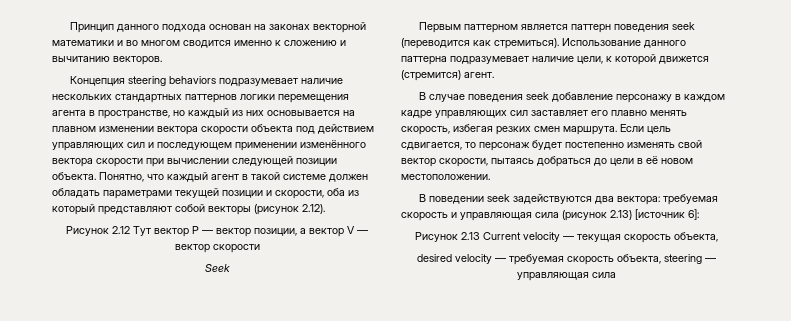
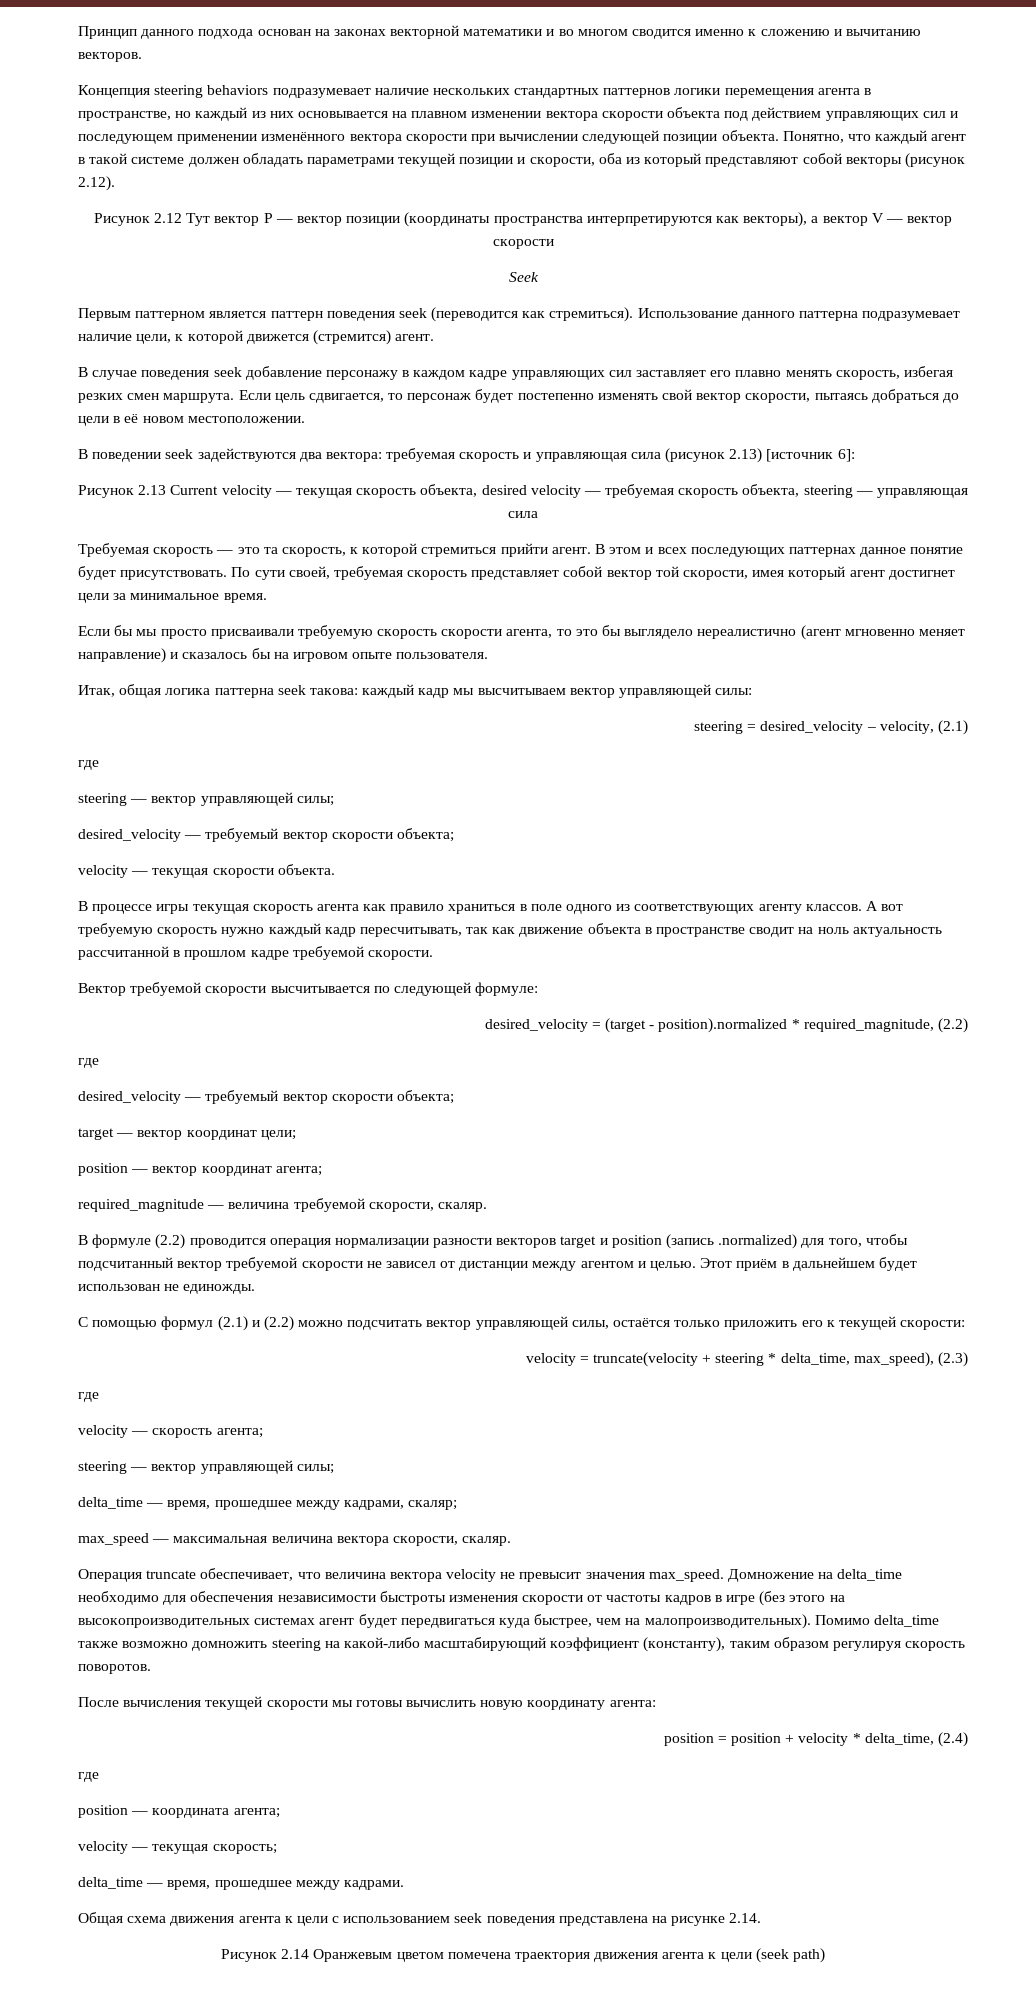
[254,228,297,236] позиции, -> [346,212,808,227] позиции (координаты пространства интерпретируются как векторы),
(718, 237) // -> (478, 490) none
(616, 275) none -> [78,543,964,557] [78,566,955,580] [78,593,267,603] [78,625,965,640] [78,648,489,663] [78,684,753,698] [694,720,968,735] [78,760,99,770] [78,792,334,806] [78,828,454,842] [78,864,335,878] [78,901,904,914] [78,923,942,937] [78,946,433,960] [78,982,539,996] [484,1018,968,1033] [78,1058,99,1068] [78,1090,454,1104] [78,1128,296,1140] [78,1163,322,1176] [78,1198,487,1212] [78,1234,908,1249] [78,1257,917,1271] [78,1284,256,1294] [78,1316,966,1331] [525,1352,968,1367] [78,1392,99,1402] [78,1425,263,1438] [78,1460,334,1474] [78,1497,458,1510] [78,1533,512,1546] [78,1568,903,1582] [78,1591,845,1606] [78,1614,940,1629] [78,1637,966,1652] [78,1664,151,1674] [78,1696,656,1710] [663,1732,968,1747] [78,1772,99,1782] [78,1805,280,1818] [78,1841,277,1854] [78,1877,404,1890] [78,1912,762,1926] [220,1948,826,1963] // Требуемая скорость ― это та скорость, к которой стремиться прийти агент. В этом и всех последующих паттернах данное понятие будет присутствовать. По сути своей, требуемая скорость представляет собой вектор той скорости, имея который агент достигнет цели за минимальное время. // Если бы мы просто присваивали требуемую скорость скорости агента, то это бы выглядело нереалистично (агент мгновенно меняет направление) и сказалось бы на игровом опыте пользователя. // Итак, общая логика паттерна seek такова: каждый кадр мы высчитываем вектор управляющей силы: // steering = desired_velocity – velocity, (2.1) // где // steering ― вектор управляющей силы; // desired_velocity ― требуемый вектор скорости объекта; // velocity ― текущая скорости объекта. // В процессе игры текущая скорость агента как правило храниться в поле одного из соответствующих агенту классов. А вот требуемую скорость нужно каждый кадр пересчитывать, так как движение объекта в пространстве сводит на ноль актуальность рассчитанной в прошлом кадре требуемой скорости. // Вектор требуемой скорости высчитывается по следующей формуле: // desired_velocity = (target - position).normalized * required_magnitude, (2.2) // где // desired_velocity ― требуемый вектор скорости объекта; // target ― вектор координат цели; // position ― вектор координат агента; // required_magnitude ― величина требуемой скорости, скаляр. // В формуле (2.2) проводится операция нормализации разности векторов target и position (запись .normalized) для того, чтобы подсчитанный вектор требуемой скорости не зависел от дистанции между агентом и целью. Этот приём в дальнейшем будет использован не единожды. // С помощью формул (2.1) и (2.2) можно подсчитать вектор управляющей силы, остаётся только приложить его к текущей скорости: // velocity = truncate(velocity + steering * delta_time, max_speed), (2.3) // где // velocity ― скорость агента; // steering ― вектор управляющей силы; // delta_time ― время, прошедшее между кадрами, скаляр; // max_speed ― максимальная величина вектора скорости, скаляр. // Операция truncate обеспечивает, что величина вектора velocity не превысит значения max_speed. Домножение на delta_time необходимо для обеспечения независимости быстроты изменения скорости от частоты кадров в игре (без этого на высокопроизводительных системах агент будет передвигаться куда быстрее, чем на малопроизводительных). Помимо delta_time также возможно домножить steering на какой-либо масштабирующий коэффициент (константу), таким образом регулируя скорость поворотов. // После вычисления текущей скорости мы готовы вычислить новую координату агента: // position = position + velocity * delta_time, (2.4) // где // position ― координата агента; // velocity ― текущая скорость; // delta_time ― время, прошедшее между кадрами. // Общая схема движения агента к цели с использованием seek поведения представлена на рисунке 2.14. // Рисунок 2.14 Оранжевым цветом помечена траектория движения агента к цели (seek path)

